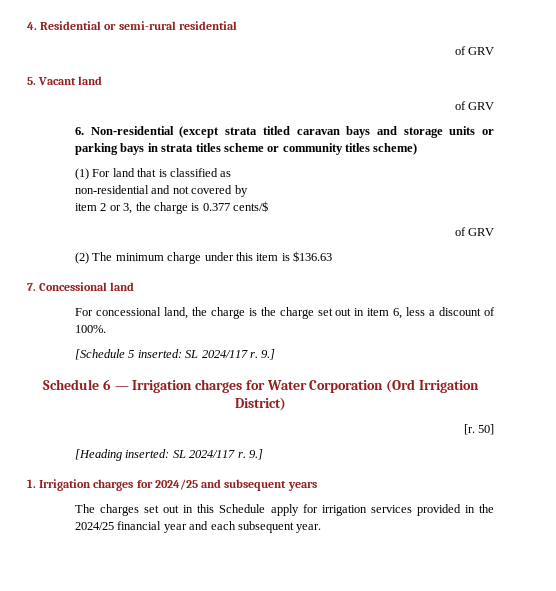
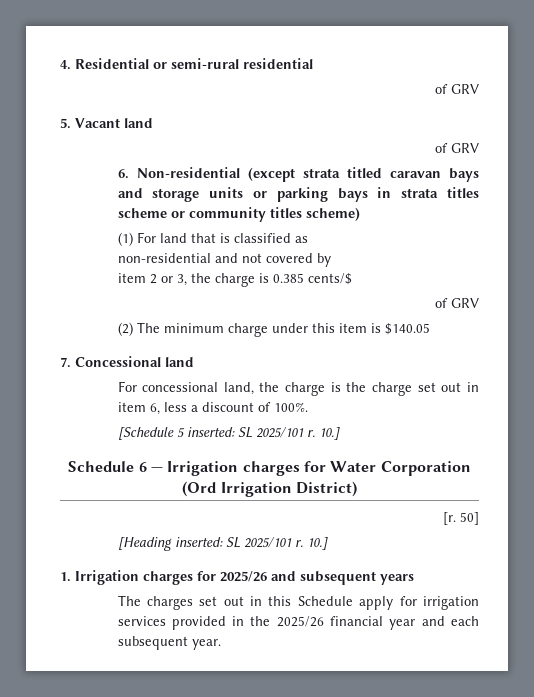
[202,203,230,211] 0.377 -> [272,273,304,283] 0.385
[293,251,333,262] $136.63 -> [384,323,430,335] $140.05
[201,349,276,360] 2024/117 r. 9.] -> [255,427,340,440] 2025/101 r. 10.]
[189,449,263,460] 2024/117 r. 9.] -> [243,537,328,550] 2025/101 r. 10.]
[154,479,198,490] 2024/25 -> [220,571,267,582] 2025/26
[75,522,115,530] 2024/25 -> [276,616,324,627] 2025/26

